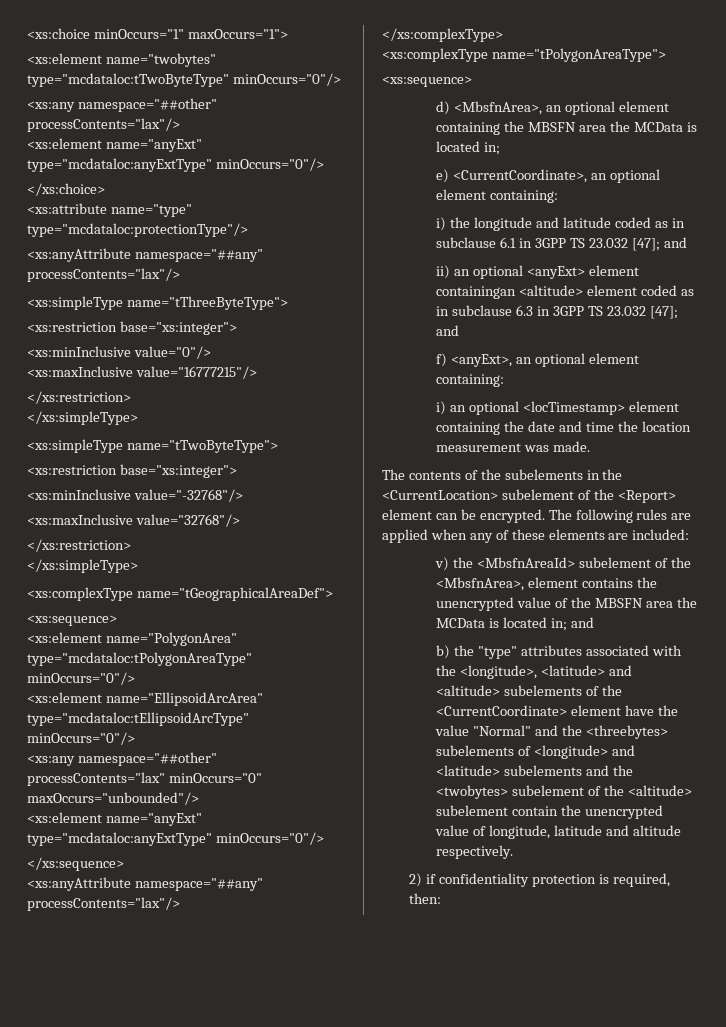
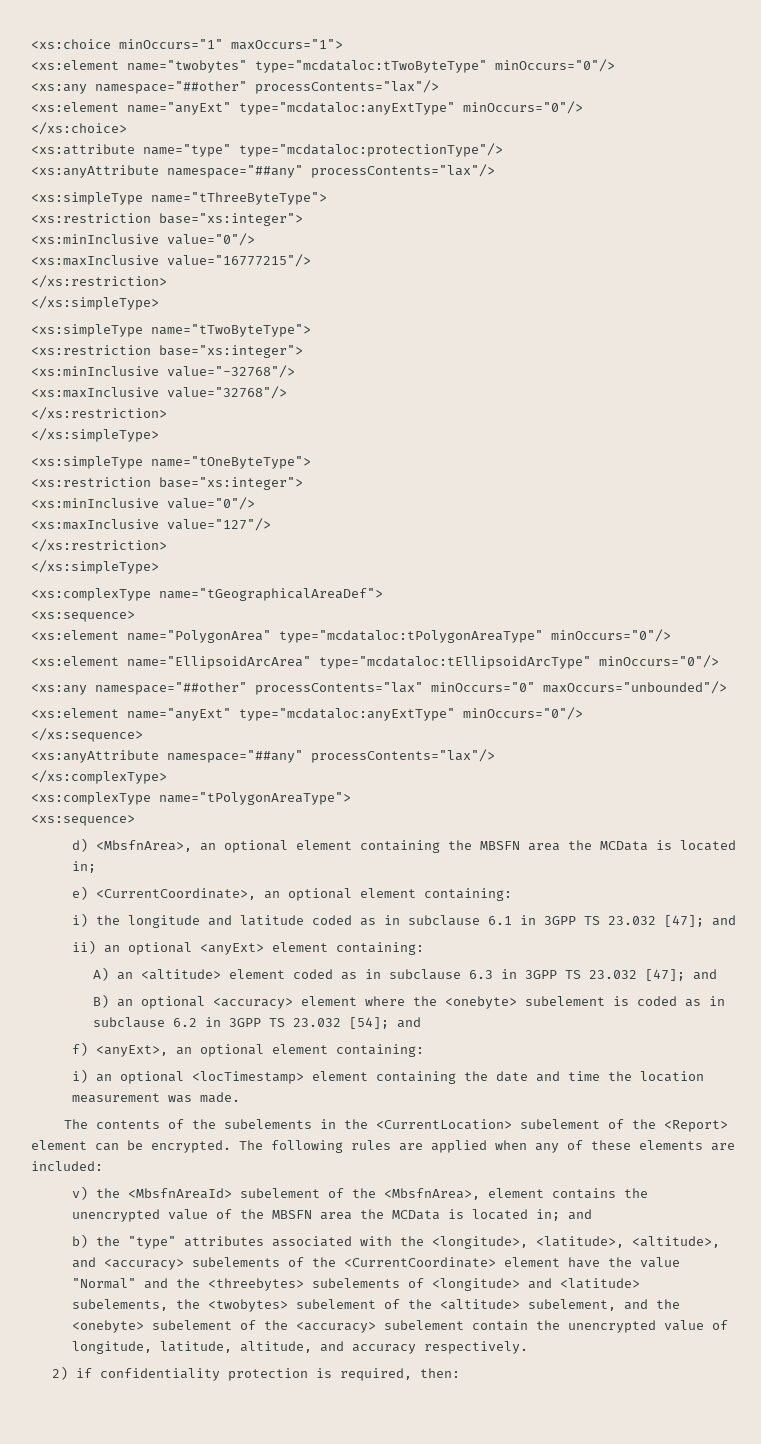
(138, 566) none -> [31,456,311,469] [31,477,303,490] [31,497,255,510] [31,518,271,531] [31,539,167,552] [31,560,159,574] // <xs:simpleType name="tOneByteType"> // <xs:restriction base="xs:integer"> // <xs:minInclusive value="0"/> // <xs:maxInclusive value="127"/> // </xs:restriction> // </xs:simpleType>
[436,286,517,299] containingan -> [336,942,425,955] [93,967,134,981] containing: // A) an
(460, 330) none -> [93,994,726,1009] [93,1017,422,1029] // B) an optional <accuracy> element where the <onebyte> subelement is coded as in subclause 6.2 in 3GPP TS 23.032 [54]; and
[540,665,632,676] [436,685,501,696] <latitude> and <altitude> -> [536,1236,721,1248] [72,1257,185,1270] <latitude>, <altitude>, and <accuracy>
[504,765,609,776] subelements and -> [72,1299,169,1311] subelements,
(692, 790) none -> [528,1299,681,1311] [72,1320,377,1333] subelement, and the <onebyte> subelement of the <accuracy>
[553,825,681,836] latitude and altitude -> [160,1341,417,1354] latitude, altitude, and accuracy

